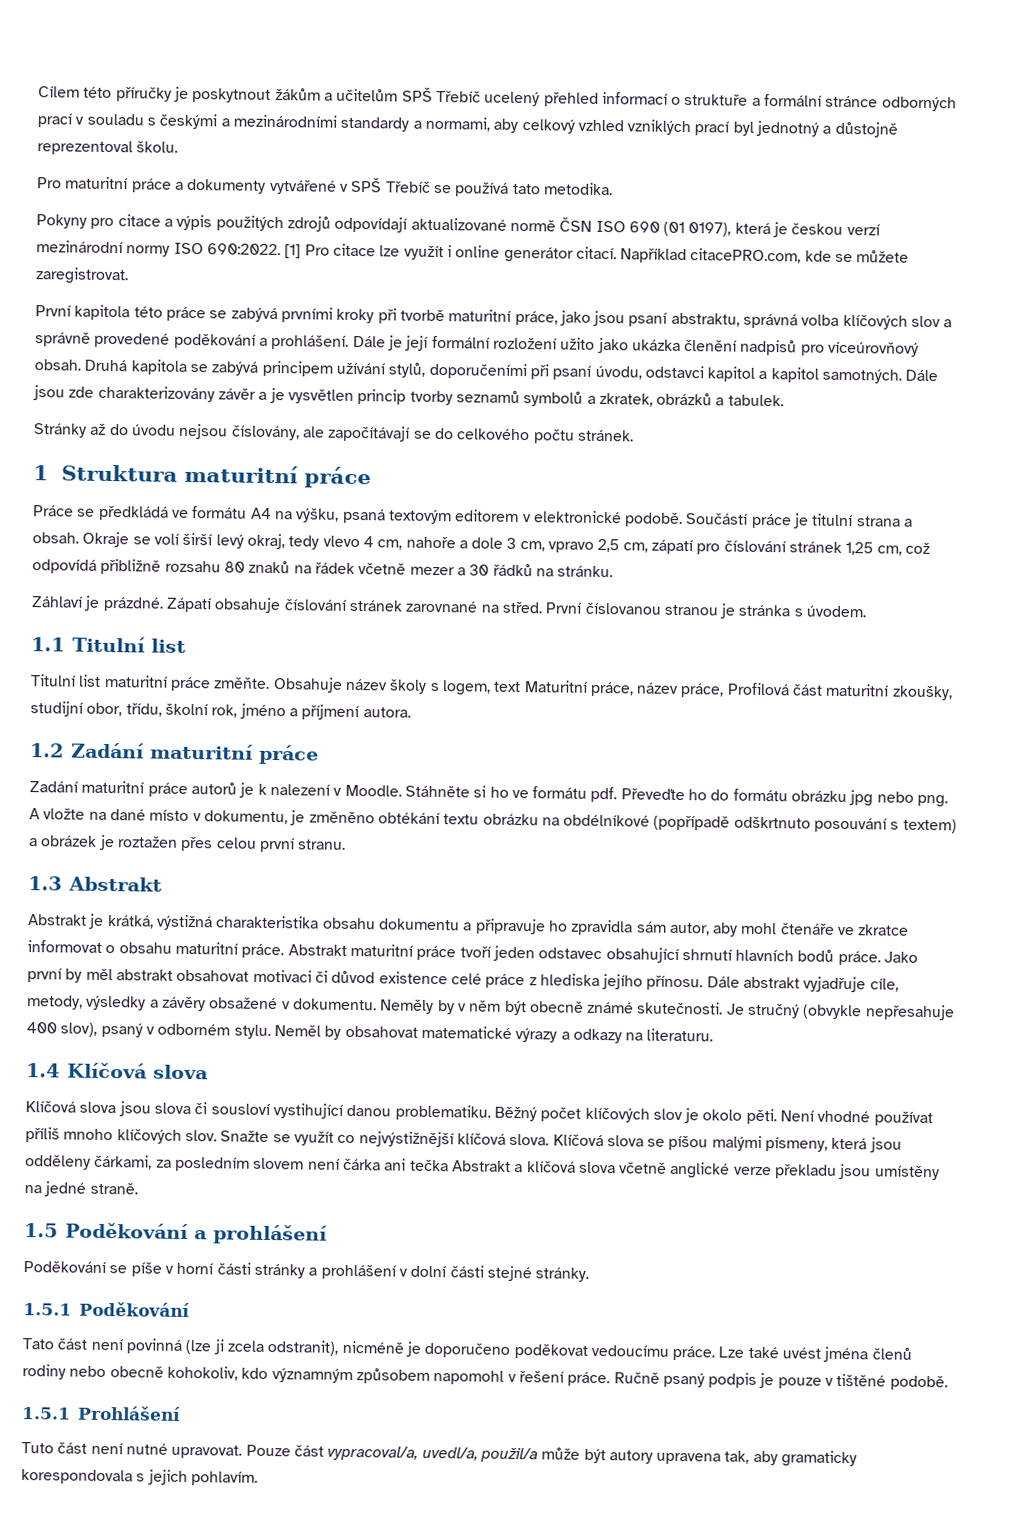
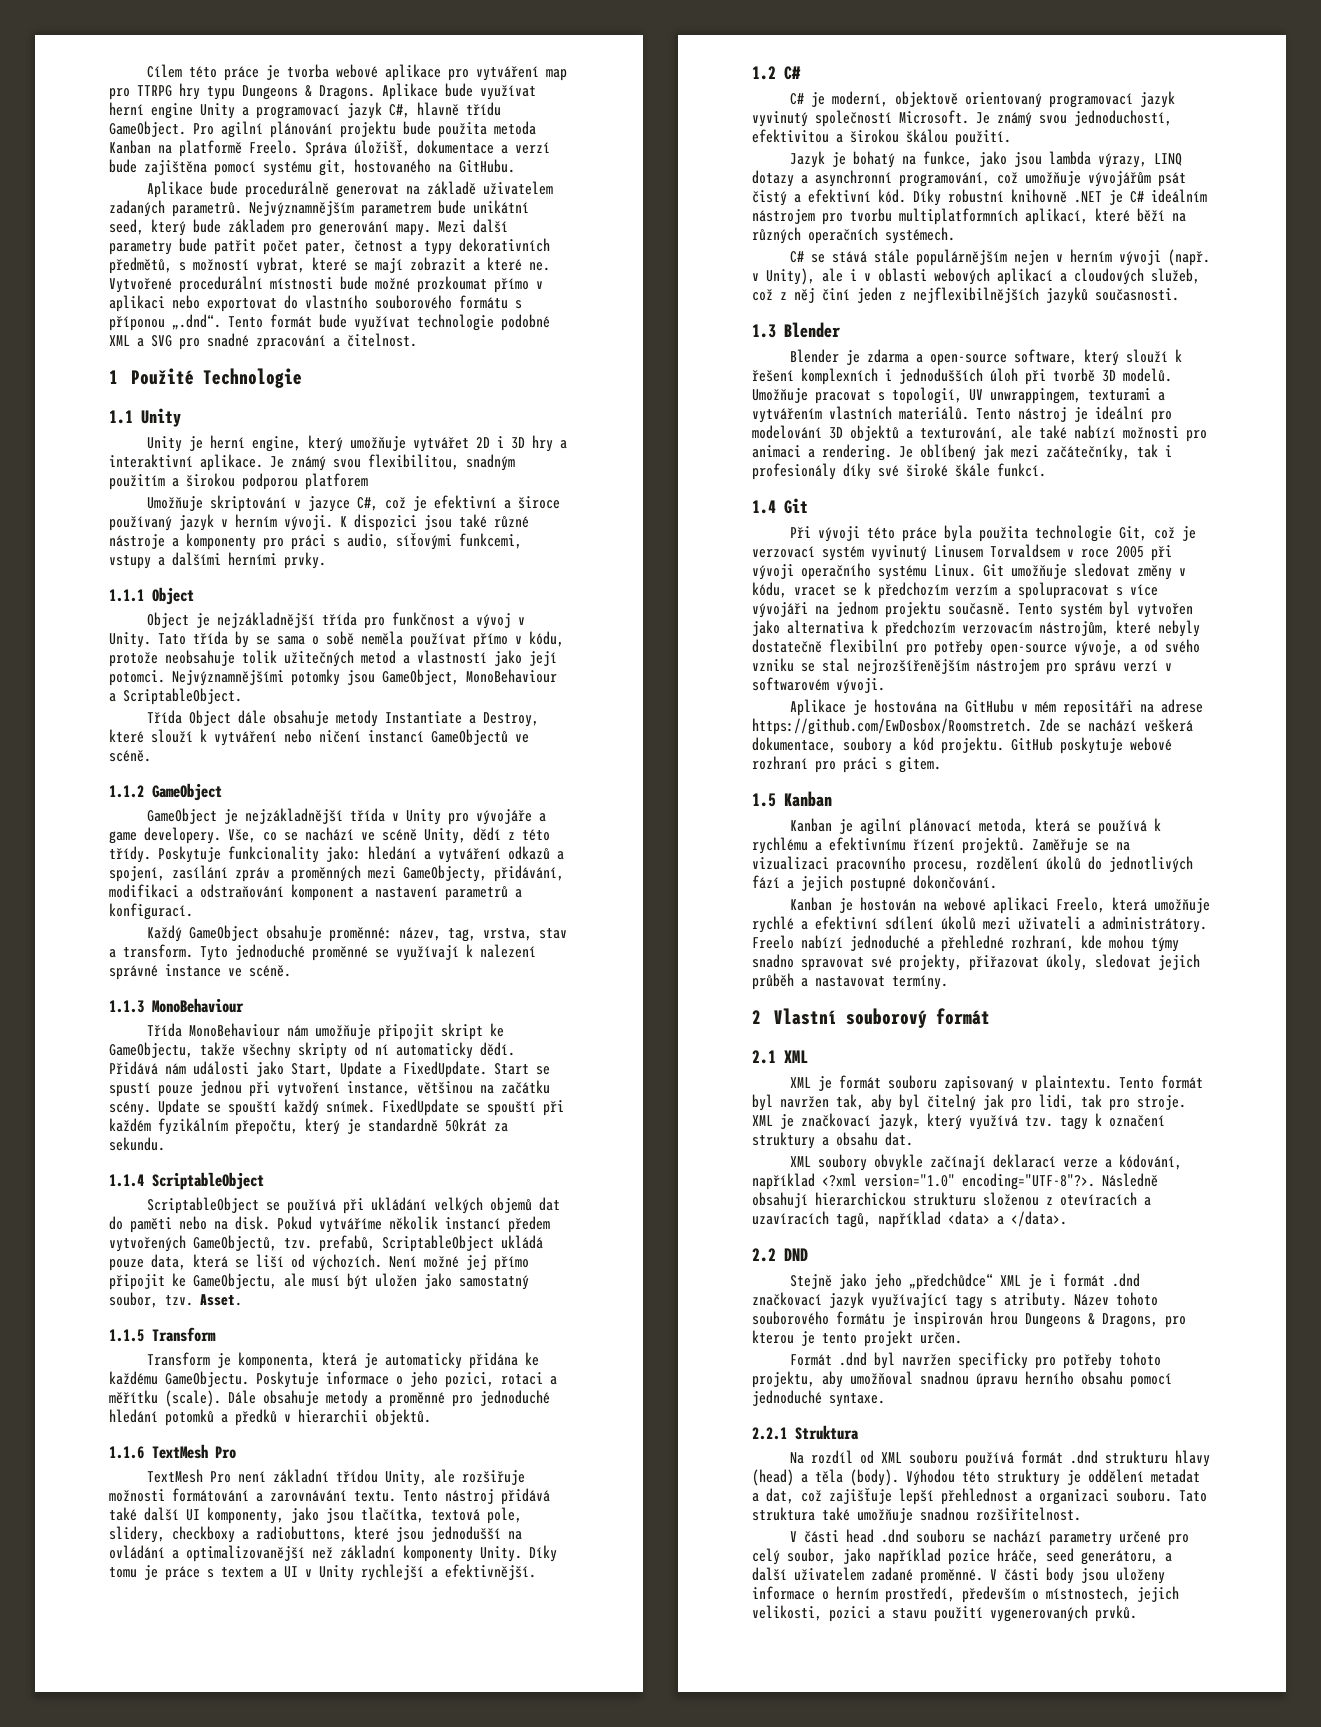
[115,86,957,112] [37,113,898,138] [37,140,179,156] [37,176,613,197] [36,214,880,238] [36,240,910,264] [35,267,129,285] [35,304,953,330] [35,332,920,357] [34,359,939,384] [33,385,784,407] [34,423,634,444] [33,464,372,489] [33,505,914,529] [32,531,931,556] [32,558,614,578] [31,595,868,619] [31,636,186,653] [30,674,953,701] [30,701,411,721] [30,742,319,765] [29,780,949,808] [29,808,957,834] [29,834,347,853] [28,876,162,892] [28,913,910,937] [27,940,919,966] [27,968,899,993] [27,995,955,1021] [26,1022,714,1044] [26,1062,208,1080] [25,1101,933,1127] [25,1127,902,1153] [25,1154,940,1181] [24,1181,138,1197] [24,1222,328,1245] [23,1261,590,1282] [23,1301,190,1318] [22,1338,912,1363] [22,1364,948,1391] [22,1405,181,1421] [21,1441,858,1468] [21,1468,258,1486] příručky je poskytnout žákům a učitelům SPŠ Třebíč ucelený přehled informací o struktuře a formální stránce odborných prací v souladu s českými a mezinárodními standardy a normami, aby celkový vzhled vzniklých prací byl jednotný a důstojně reprezentoval školu. // Pro maturitní práce a dokumenty vytvářené v SPŠ Třebíč se používá tato metodika. // Pokyny pro citace a výpis použitých zdrojů odpovídají aktualizované normě ČSN ISO 690 (01 0197), která je českou verzí mezinárodní normy ISO 690:2022. [1] Pro citace lze využít i online generátor citací. Například citacePRO.com, kde se můžete zaregistrovat. // První kapitola této práce se zabývá prvními kroky při tvorbě maturitní práce, jako jsou psaní abstraktu, správná volba klíčových slov a správně provedené poděkování a prohlášení. Dále je její formální rozložení užito jako ukázka členění nadpisů pro víceúrovňový obsah. Druhá kapitola se zabývá principem užívání stylů, doporučeními při psaní úvodu, odstavci kapitol a kapitol samotných. Dále jsou zde charakterizovány závěr a je vysvětlen princip tvorby seznamů symbolů a zkratek, obrázků a tabulek. // Stránky až do úvodu nejsou číslovány, ale započítávají se do celkového počtu stránek. // 1 Struktura maturitní práce // Práce se předkládá ve formátu A4 na výšku, psaná textovým editorem v elektronické podobě. Součástí práce je titulní strana a obsah. Okraje se volí širší levý okraj, tedy vlevo 4 cm, nahoře a dole 3 cm, vpravo 2,5 cm, zápatí pro číslování stránek 1,25 cm, což odpovídá přibližně rozsahu 80 znaků na řádek včetně mezer a 30 řádků na stránku. // Záhlaví je prázdné. Zápatí obsahuje číslování stránek zarovnané na střed. První číslovanou stranou je stránka s úvodem. // 1.1 Titulní list // Titulní list maturitní práce změňte. Obsahuje název školy s logem, text Maturitní práce, název práce, Profilová část maturitní zkoušky, studijní obor, třídu, školní rok, jméno a příjmení autora. // 1.2 Zadání maturitní práce // Zadání maturitní práce autorů je k nalezení v Moodle. Stáhněte si ho ve formátu pdf. Převeďte ho do formátu obrázku jpg nebo png. A vložte na dané místo v dokumentu, je změněno obtékání textu obrázku na obdélníkové (popřípadě odškrtnuto posouvání s textem) a obrázek je roztažen přes celou první stranu. // 1.3 Abstrakt // Abstrakt je krátká, výstižná charakteristika obsahu dokumentu a připravuje ho zpravidla sám autor, aby mohl čtenáře ve zkratce informovat o obsahu maturitní práce. Abstrakt maturitní práce tvoří jeden odstavec obsahující shrnutí hlavních bodů práce. Jako první by měl abstrakt obsahovat motivaci či důvod existence celé práce z hlediska jejího přínosu. Dále abstrakt vyjadřuje cíle, metody, výsledky a závěry obsažené v dokumentu. Neměly by v něm být obecně známé skutečnosti. Je stručný (obvykle nepřesahuje 400 slov), psaný v odborném stylu. Neměl by obsahovat matematické výrazy a odkazy na literaturu. // 1.4 Klíčová slova // Klíčová slova jsou slova či sousloví vystihující danou problematiku. Běžný počet klíčových slov je okolo pěti. Není vhodné používat příliš mnoho klíčových slov. Snažte se využít co nejvýstižnější klíčová slova. Klíčová slova se píšou malými písmeny, která jsou odděleny čárkami, za posledním slovem není čárka ani tečka Abstrakt a klíčová slova včetně anglické verze překladu jsou umístěny na jedné straně. // 1.5 Poděkování a prohlášení // Poděkování se píše v horní části stránky a prohlášení v dolní části stejné stránky. // 1.5.1 Poděkování // Tato část není povinná (lze ji zcela odstranit), nicméně je doporučeno poděkovat vedoucímu práce. Lze také uvést jména členů rodiny nebo obecně kohokoliv, kdo významným způsobem napomohl v řešení práce. Ručně psaný podpis je pouze v tištěné podobě. // 1.5.1 Prohlášení // Tuto část není nutné upravovat. Pouze část vypracoval/a, uvedl/a, použil/a může být autory upravena tak, aby gramaticky korespondovala s jejich pohlavím. -> [223,64,567,81] [109,83,536,100] [109,102,501,119] [109,121,536,138] [109,140,550,157] [109,159,515,176] [146,181,553,198] [109,200,529,217] [109,219,508,236] [109,238,550,255] [109,257,550,274] [109,276,543,293] [109,295,522,312] [109,314,550,331] [109,333,417,350] [109,368,302,388] [109,408,181,427] [146,435,567,452] [109,454,515,471] [109,473,368,490] [146,495,560,512] [109,514,529,531] [109,533,522,550] [109,552,326,569] [109,587,194,605] [146,612,525,629] [109,631,564,648] [109,650,557,667] [109,669,557,686] [109,688,242,705] [146,710,539,727] [109,729,529,746] [109,750,151,762] [109,783,222,801] [146,808,546,825] [109,827,550,844] [109,846,564,863] [109,865,564,882] [109,884,522,901] [109,903,193,920] [146,925,567,942] [109,944,536,961] [109,964,291,980] [109,998,244,1013] [146,1023,504,1040] [109,1042,515,1059] [109,1061,550,1078] [109,1080,550,1097] [109,1099,564,1116] [109,1118,508,1135] [109,1137,165,1151] [109,1172,264,1190] [146,1197,560,1214] [109,1216,550,1233] [109,1235,543,1252] [109,1254,529,1271] [109,1273,529,1290] [109,1292,242,1308] [109,1327,216,1342] [146,1352,539,1369] [109,1371,557,1388] [109,1390,550,1407] [109,1409,431,1426] [109,1444,236,1459] [146,1469,525,1486] [109,1488,550,1505] [109,1507,522,1524] [109,1526,522,1543] [109,1545,557,1562] [109,1564,536,1581] [752,66,801,80] [789,91,1175,108] [752,110,1172,127] [752,129,1011,146] [789,151,1182,168] [752,170,1186,187] [752,189,1207,206] [752,208,1186,225] [752,227,955,244] [789,249,1210,266] [752,268,1200,285] [752,287,1179,304] [752,322,840,338] [789,349,1182,366] [752,368,1172,385] [752,387,1165,404] [752,406,1172,423] [752,425,1207,442] [752,444,1172,461] [752,463,1046,480] [752,498,808,514] [789,525,1196,542] [752,544,1172,561] [752,563,1186,580] [752,582,1158,599] [752,601,1193,618] [752,620,1200,637] [752,639,1200,656] [752,658,1172,675] [752,677,885,694] [789,699,1203,716] [752,718,1193,735] [752,737,1172,754] [752,756,941,773] [752,791,832,807] [789,818,1161,835] [752,837,1130,854] [752,856,1193,873] [752,875,997,892] [789,897,1210,914] [752,916,1207,933] [752,935,1179,952] [752,954,1200,971] [752,973,948,990] [752,1008,990,1028] [752,1050,808,1064] [789,1075,1203,1092] [752,1094,1186,1111] [752,1113,1165,1130] [752,1132,913,1149] [789,1154,1182,1171] [752,1173,1158,1190] [752,1192,1151,1208] [752,1211,1067,1228] [752,1248,808,1262] [789,1273,1140,1290] [752,1292,1158,1309] [752,1311,1186,1328] [752,1330,962,1347] [789,1352,1161,1369] [752,1371,1172,1388] [752,1390,885,1407] [752,1425,859,1440] [789,1450,1210,1467] [752,1469,1200,1486] [752,1488,1207,1505] [752,1507,1081,1523] [789,1529,1189,1546] [752,1548,1172,1565] [752,1567,1165,1584] [752,1586,1179,1603] [752,1605,1137,1622] práce je tvorba webové aplikace pro vytváření map pro TTRPG hry typu Dungeons & Dragons. Aplikace bude využívat herní engine Unity a programovací jazyk C#, hlavně třídu GameObject. Pro agilní plánování projektu bude použita metoda Kanban na platformě Freelo. Správa úložišť, dokumentace a verzí bude zajištěna pomocí systému git, hostovaného na GitHubu. // Aplikace bude procedurálně generovat na základě uživatelem zadaných parametrů. Nejvýznamnějším parametrem bude unikátní seed, který bude základem pro generování mapy. Mezi další parametry bude patřit počet pater, četnost a typy dekorativních předmětů, s možností vybrat, které se mají zobrazit a které ne. Vytvořené procedurální místnosti bude možné prozkoumat přímo v aplikaci nebo exportovat do vlastního souborového formátu s příponou „.dnd“. Tento formát bude využívat technologie podobné XML a SVG pro snadné zpracování a čitelnost. // 1 Použité Technologie // 1.1 Unity // Unity je herní engine, který umožňuje vytvářet 2D i 3D hry a interaktivní aplikace. Je známý svou flexibilitou, snadným použitím a širokou podporou platforem // Umožňuje skriptování v jazyce C#, což je efektivní a široce používaný jazyk v herním vývoji. K dispozici jsou také různé nástroje a komponenty pro práci s audio, síťovými funkcemi, vstupy a dalšími herními prvky. // 1.1.1 Object // Object je nejzákladnější třída pro funkčnost a vývoj v Unity. Tato třída by se sama o sobě neměla používat přímo v kódu, protože neobsahuje tolik užitečných metod a vlastností jako její potomci. Nejvýznamnějšími potomky jsou GameObject, MonoBehaviour a ScriptableObject. // Třída Object dále obsahuje metody Instantiate a Destroy, které slouží k vytváření nebo ničení instancí GameObjectů ve scéně. // 1.1.2 GameObject // GameObject je nejzákladnější třída v Unity pro vývojáře a game developery. Vše, co se nachází ve scéně Unity, dědí z této třídy. Poskytuje funkcionality jako: hledání a vytváření odkazů a spojení, zasílání zpráv a proměnných mezi GameObjecty, přidávání, modifikaci a odstraňování komponent a nastavení parametrů a konfigurací. // Každý GameObject obsahuje proměnné: název, tag, vrstva, stav a transform. Tyto jednoduché proměnné se využívají k nalezení správné instance ve scéně. // 1.1.3 MonoBehaviour // Třída MonoBehaviour nám umožňuje připojit skript ke GameObjectu, takže všechny skripty od ní automaticky dědí. Přidává nám události jako Start, Update a FixedUpdate. Start se spustí pouze jednou při vytvoření instance, většinou na začátku scény. Update se spouští každý snímek. FixedUpdate se spouští při každém fyzikálním přepočtu, který je standardně 50krát za sekundu. // 1.1.4 ScriptableObject // ScriptableObject se používá při ukládání velkých objemů dat do paměti nebo na disk. Pokud vytváříme několik instancí předem vytvořených GameObjectů, tzv. prefabů, ScriptableObject ukládá pouze data, která se liší od výchozích. Není možné jej přímo připojit ke GameObjectu, ale musí být uložen jako samostatný soubor, tzv. Asset. // 1.1.5 Transform // Transform je komponenta, která je automaticky přidána ke každému GameObjectu. Poskytuje informace o jeho pozici, rotaci a měřítku (scale). Dále obsahuje metody a proměnné pro jednoduché hledání potomků a předků v hierarchii objektů. // 1.1.6 TextMesh Pro // TextMesh Pro není základní třídou Unity, ale rozšiřuje možnosti formátování a zarovnávání textu. Tento nástroj přidává také další UI komponenty, jako jsou tlačítka, textová pole, slidery, checkboxy a radiobuttons, které jsou jednodušší na ovládání a optimalizovanější než základní komponenty Unity. Díky tomu je práce s textem a UI v Unity rychlejší a efektivnější. // 1.2 C# // C# je moderní, objektově orientovaný programovací jazyk vyvinutý společností Microsoft. Je známý svou jednoduchostí, efektivitou a širokou škálou použití. // Jazyk je bohatý na funkce, jako jsou lambda výrazy, LINQ dotazy a asynchronní programování, což umožňuje vývojářům psát čistý a efektivní kód. Díky robustní knihovně .NET je C# ideálním nástrojem pro tvorbu multiplatformních aplikací, které běží na různých operačních systémech. // C# se stává stále populárnějším nejen v herním vývoji (např. v Unity), ale i v oblasti webových aplikací a cloudových služeb, což z něj činí jeden z nejflexibilnějších jazyků současnosti. // 1.3 Blender // Blender je zdarma a open-source software, který slouží k řešení komplexních i jednodušších úloh při tvorbě 3D modelů. Umožňuje pracovat s topologií, UV unwrappingem, texturami a vytvářením vlastních materiálů. Tento nástroj je ideální pro modelování 3D objektů a texturování, ale také nabízí možnosti pro animaci a rendering. Je oblíbený jak mezi začátečníky, tak i profesionály díky své široké škále funkcí. // 1.4 Git // Při vývoji této práce byla použita technologie Git, což je verzovací systém vyvinutý Linusem Torvaldsem v roce 2005 při vývoji operačního systému Linux. Git umožňuje sledovat změny v kódu, vracet se k předchozím verzím a spolupracovat s více vývojáři na jednom projektu současně. Tento systém byl vytvořen jako alternativa k předchozím verzovacím nástrojům, které nebyly dostatečně flexibilní pro potřeby open-source vývoje, a od svého vzniku se stal nejrozšířenějším nástrojem pro správu verzí v softwarovém vývoji. // Aplikace je hostována na GitHubu v mém repositáři na adrese https://github.com/EwDosbox/Roomstretch. Zde se nachází veškerá dokumentace, soubory a kód projektu. GitHub poskytuje webové rozhraní pro práci s gitem. // 1.5 Kanban // Kanban je agilní plánovací metoda, která se používá k rychlému a efektivnímu řízení projektů. Zaměřuje se na vizualizaci pracovního procesu, rozdělení úkolů do jednotlivých fází a jejich postupné dokončování. // Kanban je hostován na webové aplikaci Freelo, která umožňuje rychlé a efektivní sdílení úkolů mezi uživateli a administrátory. Freelo nabízí jednoduché a přehledné rozhraní, kde mohou týmy snadno spravovat své projekty, přiřazovat úkoly, sledovat jejich průběh a nastavovat termíny. // 2 Vlastní souborový formát // 2.1 XML // XML je formát souboru zapisovaný v plaintextu. Tento formát byl navržen tak, aby byl čitelný jak pro lidi, tak pro stroje. XML je značkovací jazyk, který využívá tzv. tagy k označení struktury a obsahu dat. // XML soubory obvykle začínají deklarací verze a kódování, například <?xml version="1.0" encoding="UTF-8"?>. Následně obsahují hierarchickou strukturu složenou z otevíracích a uzavíracích tagů, například <data> a </data>. // 2.2 DND // Stejně jako jeho „předchůdce“ XML je i formát .dnd značkovací jazyk využívající tagy s atributy. Název tohoto souborového formátu je inspirován hrou Dungeons & Dragons, pro kterou je tento projekt určen. // Formát .dnd byl navržen specificky pro potřeby tohoto projektu, aby umožňoval snadnou úpravu herního obsahu pomocí jednoduché syntaxe. // 2.2.1 Struktura // Na rozdíl od XML souboru používá formát .dnd strukturu hlavy (head) a těla (body). Výhodou této struktury je oddělení metadat a dat, což zajišťuje lepší přehlednost a organizaci souboru. Tato struktura také umožňuje snadnou rozšiřitelnost. // V části head .dnd souboru se nachází parametry určené pro celý soubor, jako například pozice hráče, seed generátoru, a další uživatelem zadané proměnné. V části body jsou uloženy informace o herním prostředí, především o místnostech, jejich velikosti, pozici a stavu použití vygenerovaných prvků.

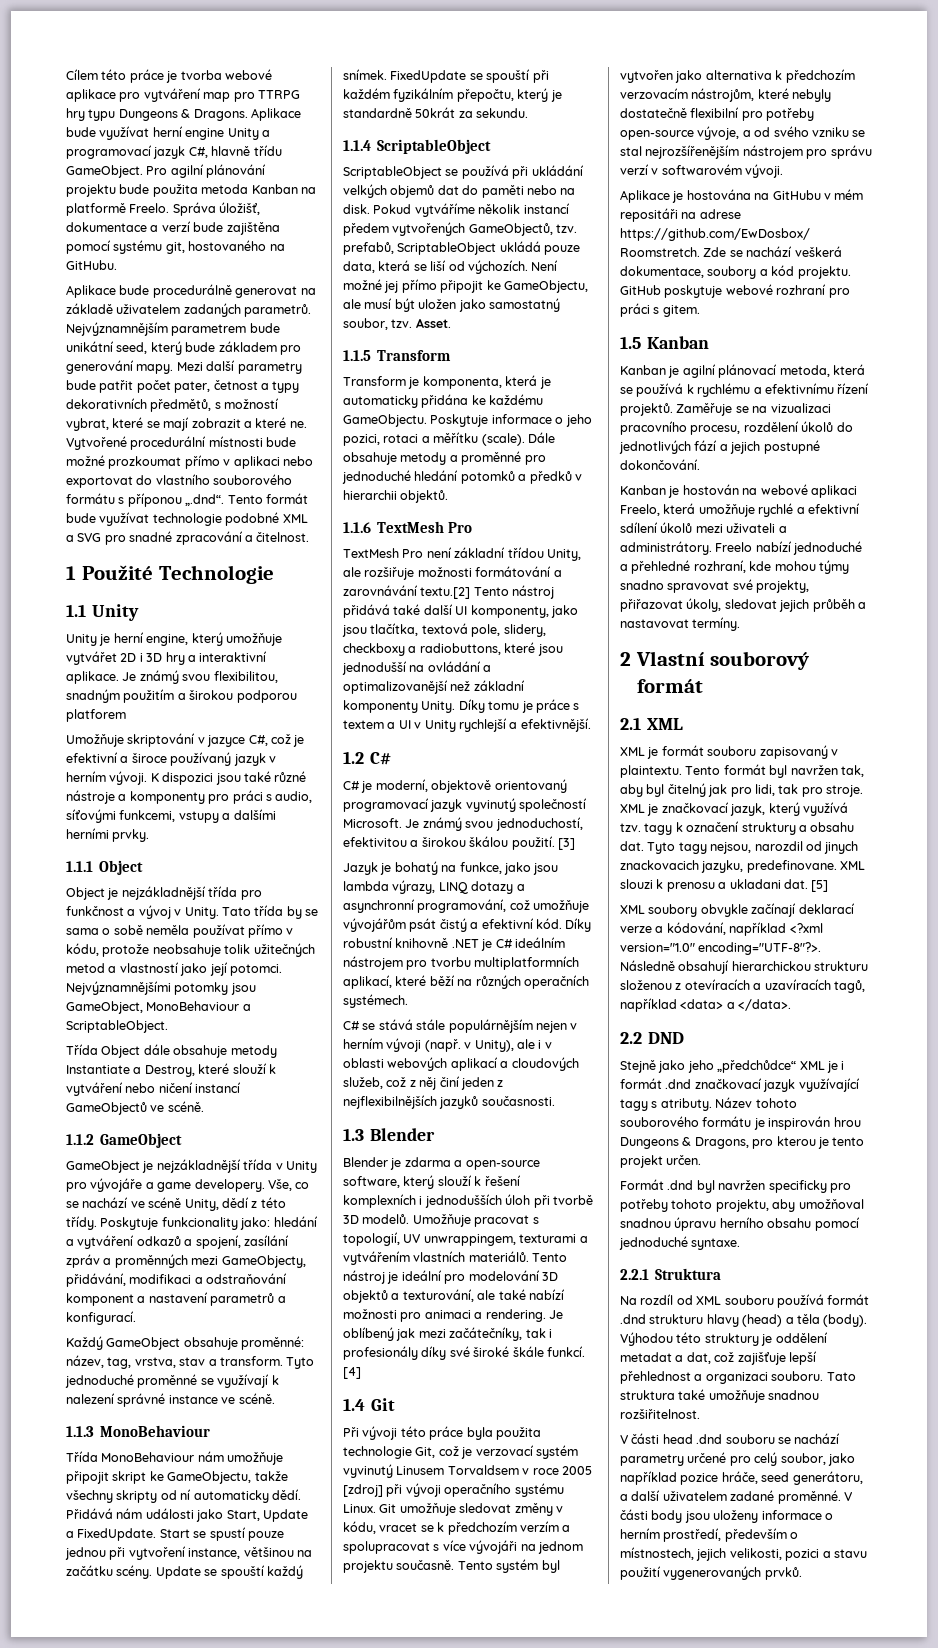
[354,1491,396,1502] textu. -> [420,587,471,599] textu.[2]
(1011, 138) none -> [557,838,575,850] [3]
(1046, 470) none -> [343,1367,361,1379] [4]
(1144, 552) none -> [343,1484,383,1497] [zdroj]
(913, 1139) none -> [647,841,859,854] [620,860,866,873] [620,879,829,892] Tyto tagy nejsou, narozdil od jinych znackovacich jazyku, predefinovane. XML slouzi k prenosu a ukladani dat. [5]

